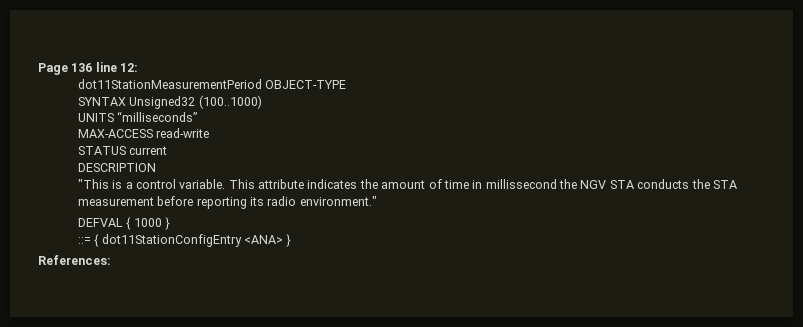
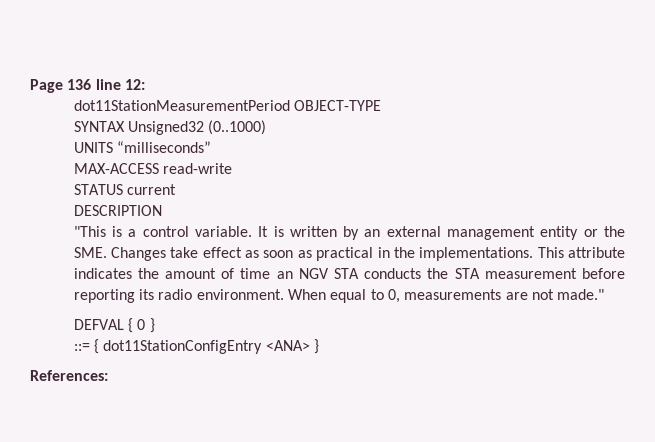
[198,95,262,109] (100..1000) -> [208,120,267,135] (0..1000)
(226, 184) none -> [258,226,625,240] [73,247,534,261] It is written by an external management entity or the SME. Changes take effect as soon as practical in the implementations.
[472,179,578,189] in millissecond the -> [276,271,293,279] an
[299,196,377,206] environment." -> [196,289,605,303] environment. When equal to 0, measurements are not made."
[133,218,162,227] 1000 -> [137,319,146,330] 0

